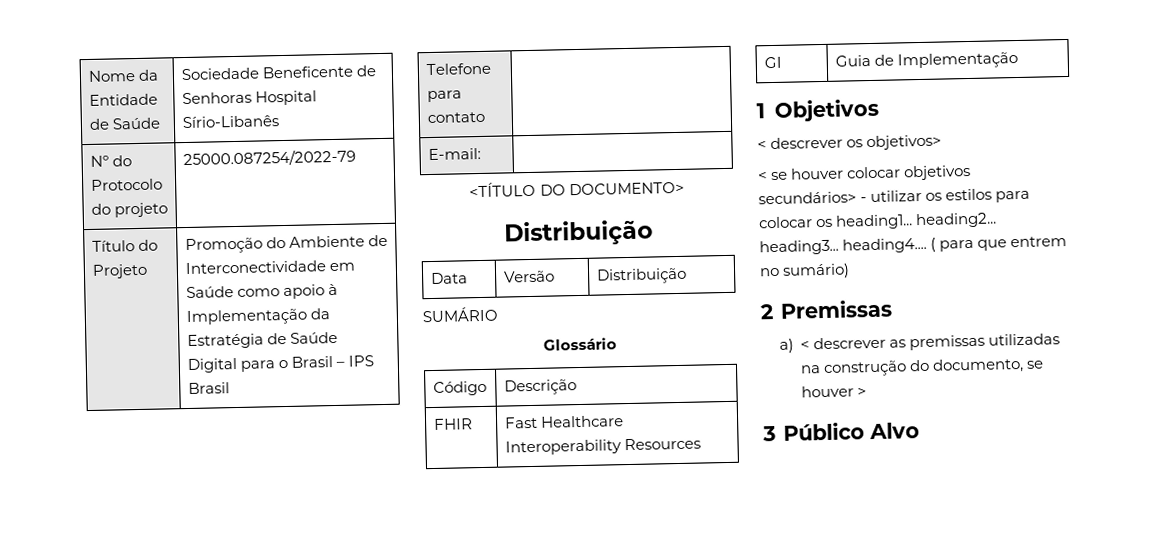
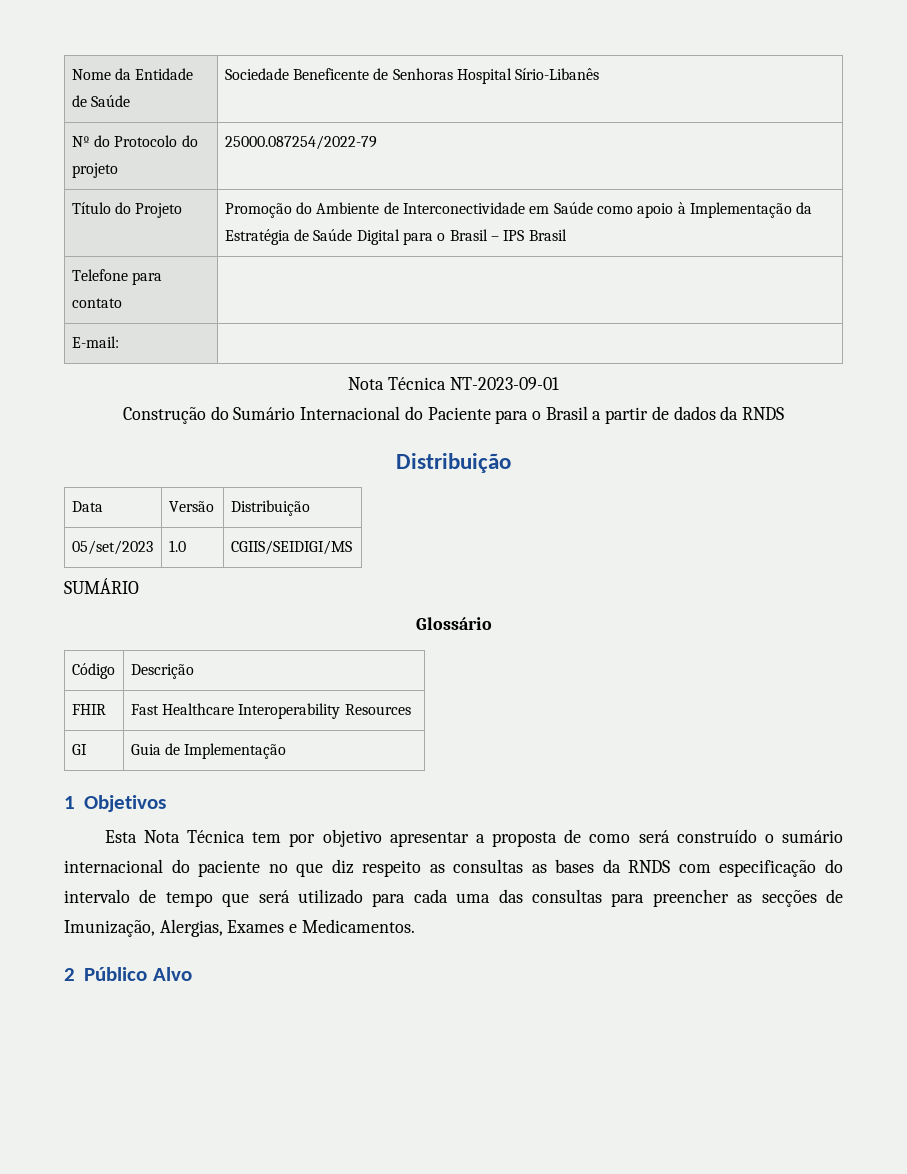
[469,181,685,198] <TÍTULO DO DOCUMENTO> -> [348,377,559,390] [122,406,785,424] Nota Técnica NT-2023-09-01 // Construção do Sumário Internacional do Paciente para o Brasil a partir de dados da RNDS
(687, 276) none -> [71,540,153,555] [168,540,186,552] [230,540,352,555] // 05/set/2023 | 1.0 | CGIIS/SEIDIGI/MS
[757,134,943,151] [758,164,972,181] [758,188,1031,205] [758,212,998,230] [759,236,1068,256] [759,263,851,279] [760,299,893,320] [778,333,1061,353] [800,357,1045,378] [801,385,868,398] [762,426,776,442] < descrever os objetivos> // < se houver colocar objetivos secundários> - utilizar os estilos para colocar os heading1... heading2... heading3... heading4.... ( para que entrem no sumário) // 2 Premissas // a) < descrever as premissas utilizadas na construção do documento, se houver > // 3 -> [104,829,844,847] [64,859,843,877] [64,889,843,907] [64,919,415,937] [64,968,75,981] Esta Nota Técnica tem por objetivo apresentar a proposta de como será construído o sumário internacional do paciente no que diz respeito as consultas as bases da RNDS com especificação do intervalo de tempo que será utilizado para cada uma das consultas para preencher as secções de Imunização, Alergias, Exames e Medicamentos. // 2

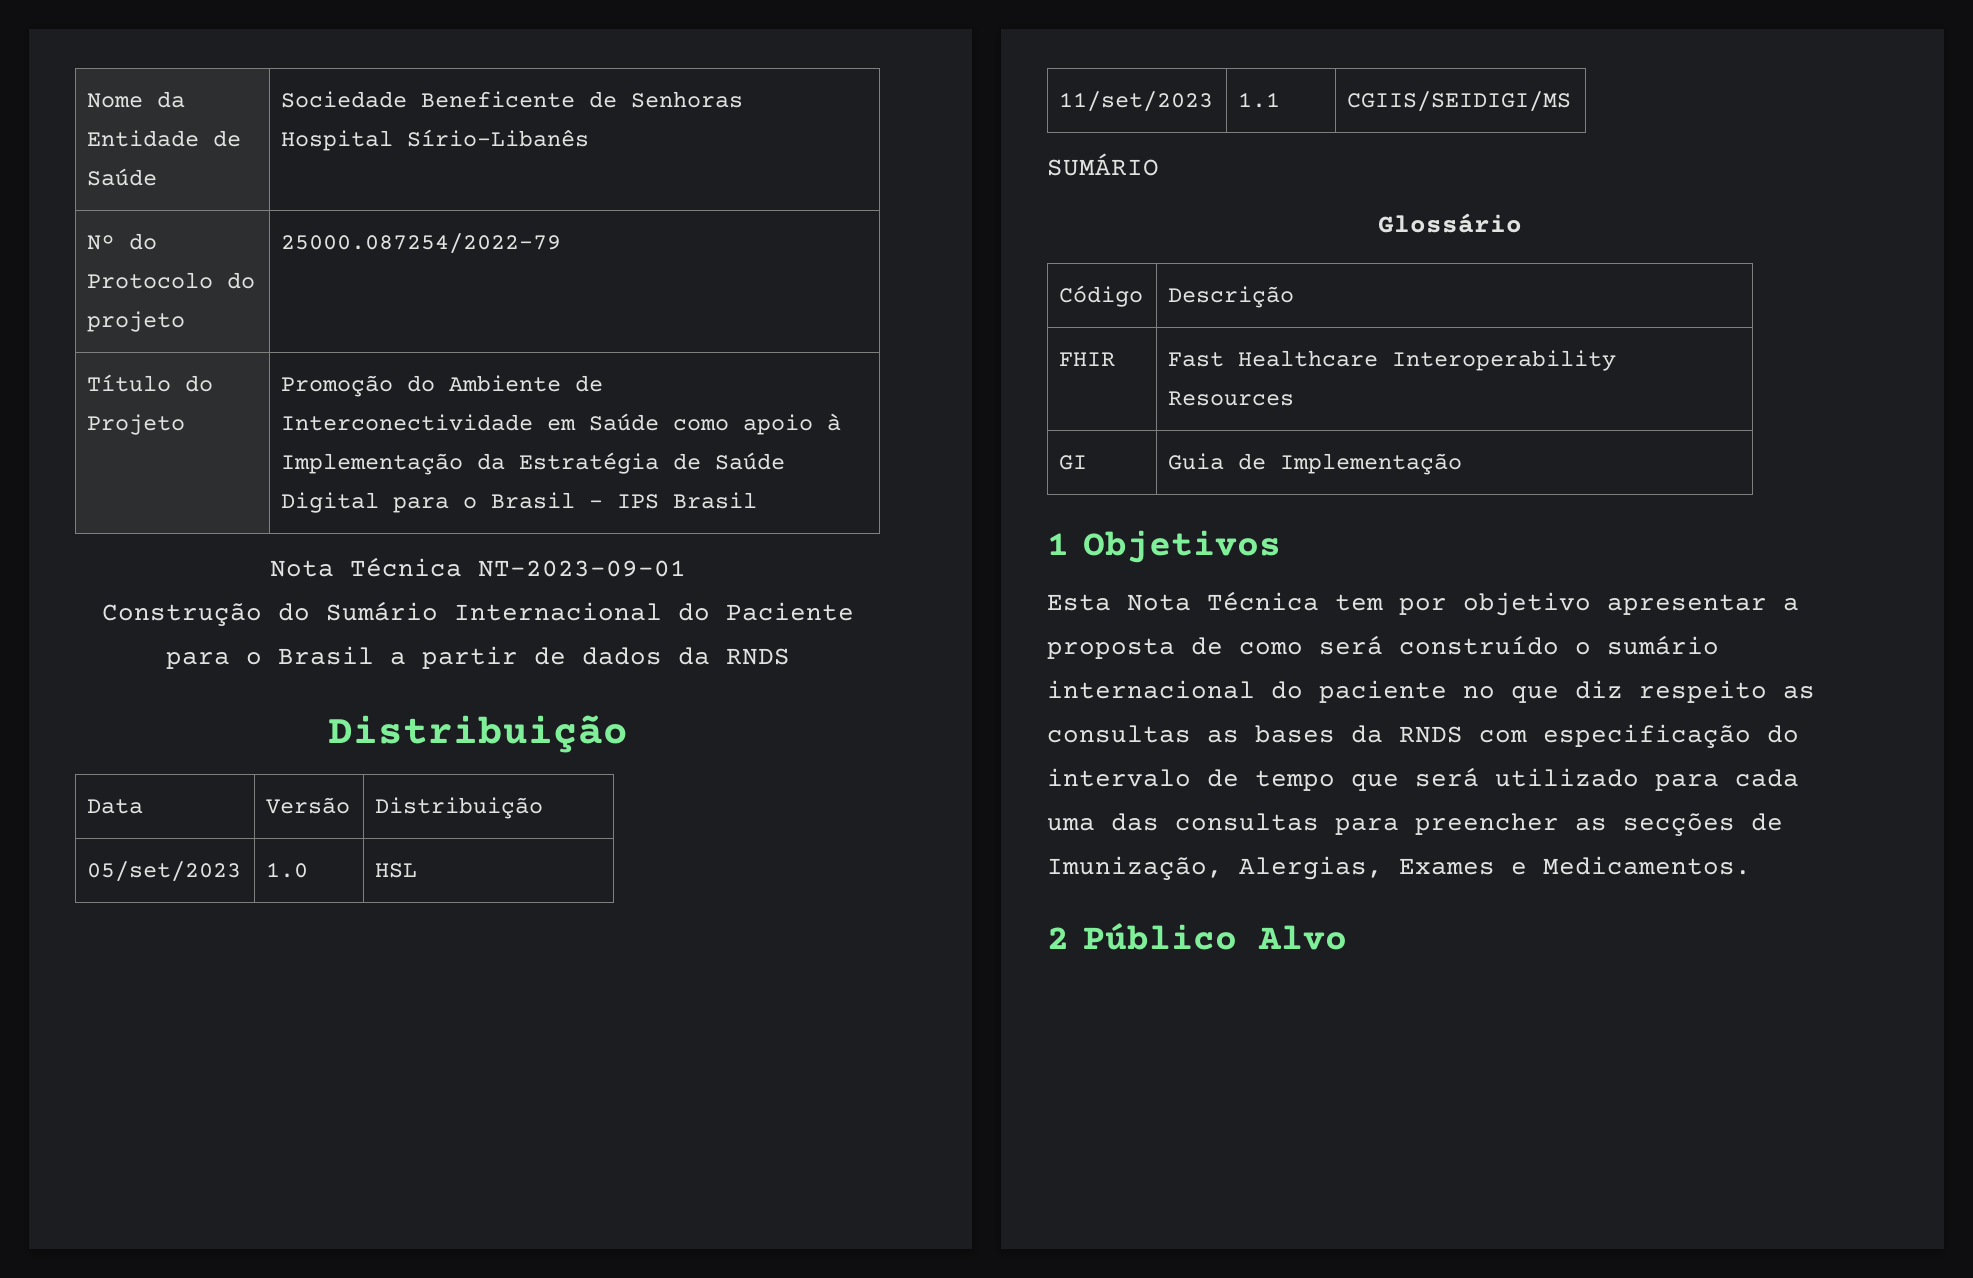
[71,269,163,285] [71,298,122,308] [71,336,119,348] // Telefone para contato | // E-mail: | -> (758, 500) none
(186, 546) none -> [375,863,418,878] [1059,91,1214,112] [1238,92,1281,108] | HSL // 11/set/2023 | 1.1

